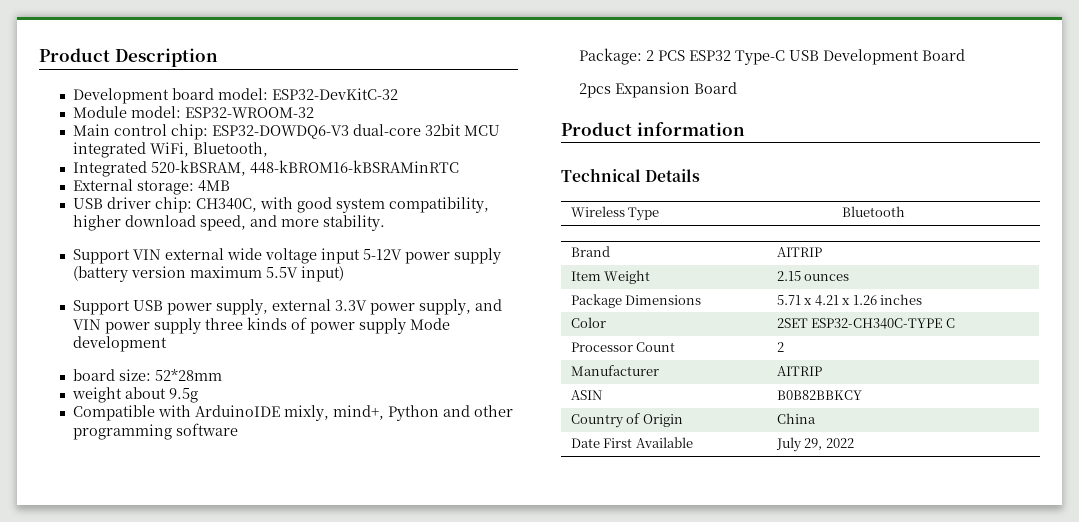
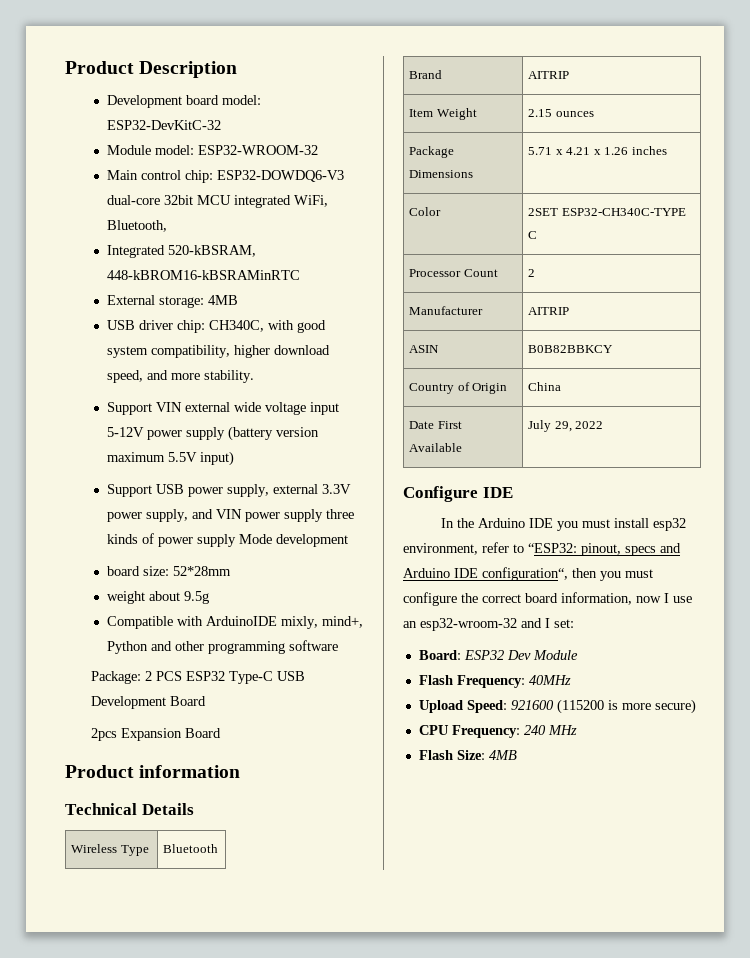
(854, 443) none -> [403,486,513,502] [440,518,686,531] [403,542,681,556] [403,567,653,581] [403,592,692,606] [403,618,574,631] [418,650,578,660] [418,675,571,688] [418,699,696,714] [418,725,577,738] [418,750,517,760] // Configure IDE // In the Arduino IDE you must install esp32 environment, refer to “ESP32: pinout, specs and Arduino IDE configuration“, then you must configure the correct board information, now I use an esp32-wroom-32 and I set: // Board: ESP32 Dev Module // Flash Frequency: 40MHz // Upload Speed: 921600 (115200 is more secure) // CPU Frequency: 240 MHz // Flash Size: 4MB

